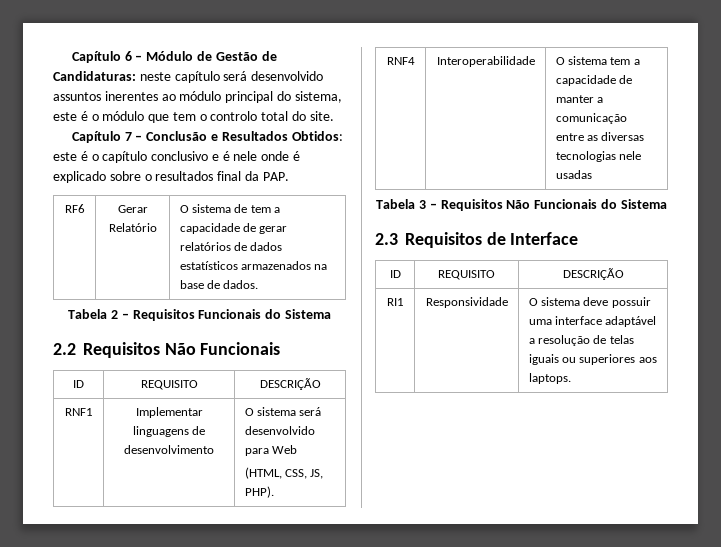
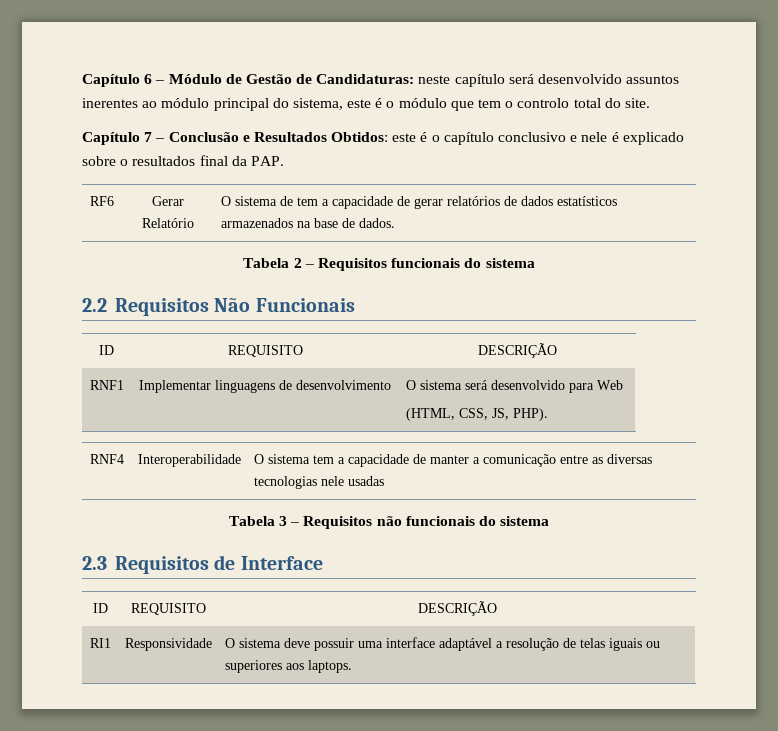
[222,151,290,161] é nele onde -> [581,132,608,142] nele
[198,309,331,319] Funcionais do Sistema -> [391,258,535,268] funcionais do sistema
[506,199,667,209] Não Funcionais do Sistema -> [376,516,550,526] não funcionais do sistema

